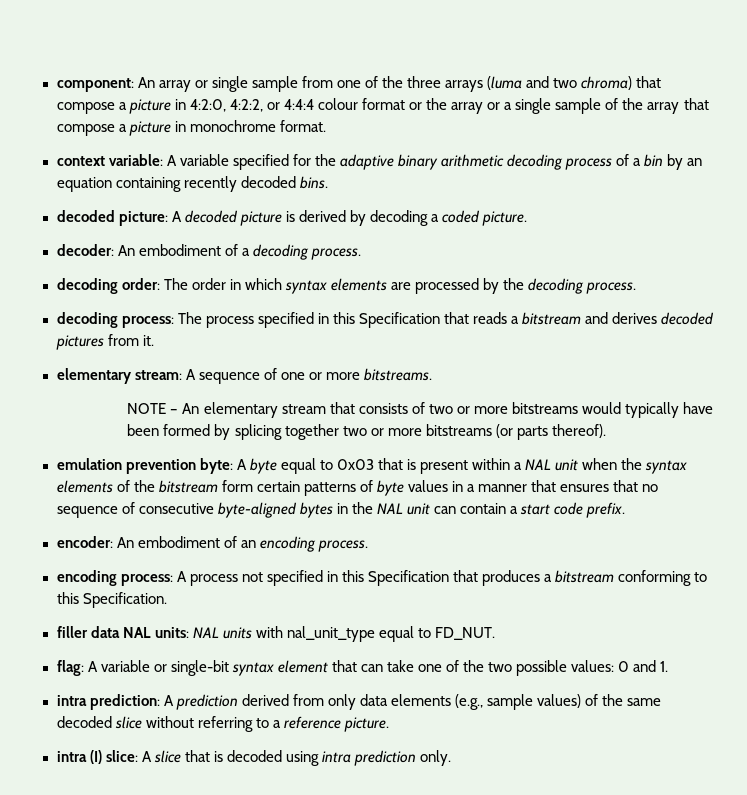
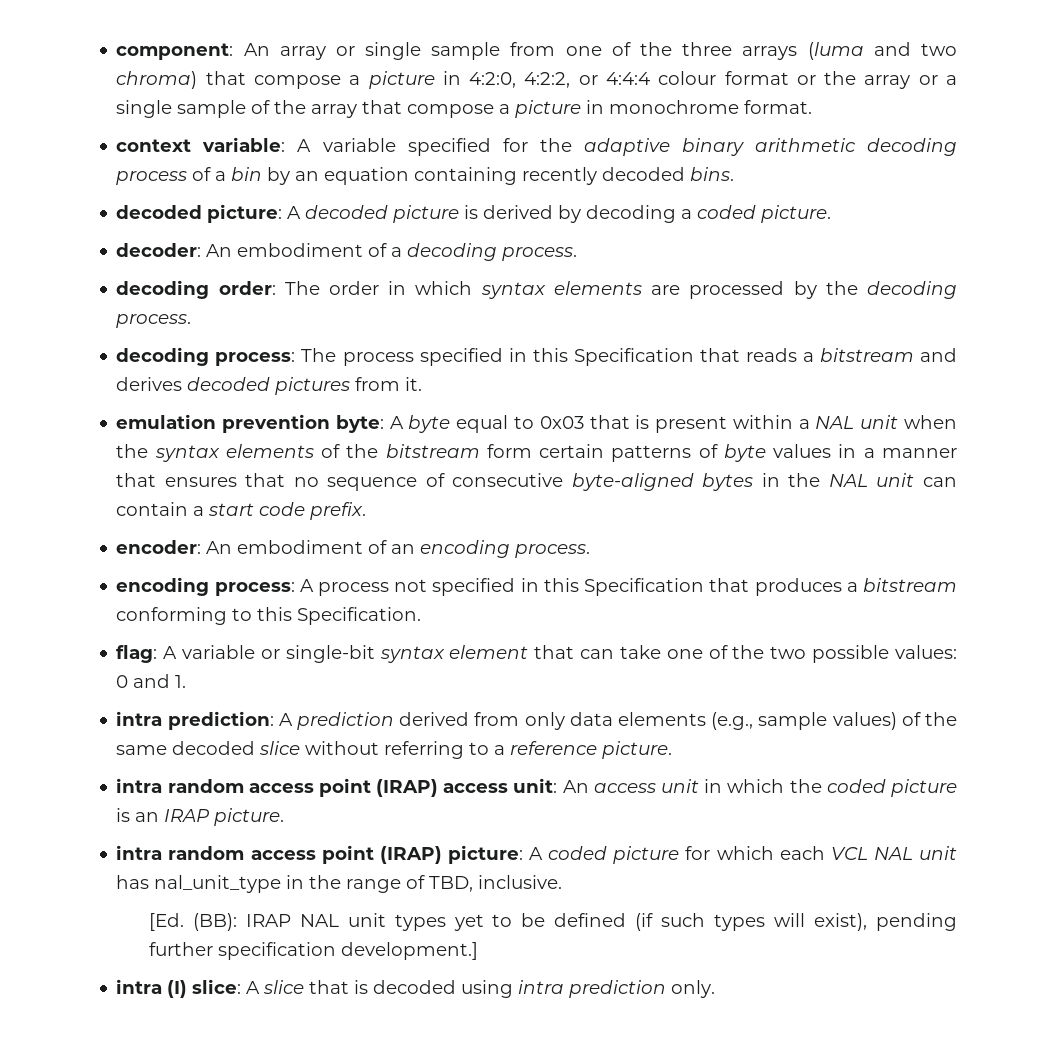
[56,368,432,384] [127,402,714,418] [127,424,606,440] // elementary stream: A sequence of one or more bitstreams. // NOTE – An elementary stream that consists of two or more bitstreams would typically have been formed by splicing together two or more bitstreams (or parts thereof). -> (423, 384) none
[56,626,496,642] // filler data NAL units: NAL units with nal_unit_type equal to FD_NUT. -> (422, 616) none
(389, 724) none -> [116,778,957,797] [116,808,285,826] [116,845,957,864] [116,875,563,893] [148,913,957,931] [148,942,478,960] // intra random access point (IRAP) access unit: An access unit in which the coded picture is an IRAP picture. // intra random access point (IRAP) picture: A coded picture for which each VCL NAL unit has nal_unit_type in the range of TBD, inclusive. // [Ed. (BB): IRAP NAL unit types yet to be defined (if such types will exist), pending further specification development.]

